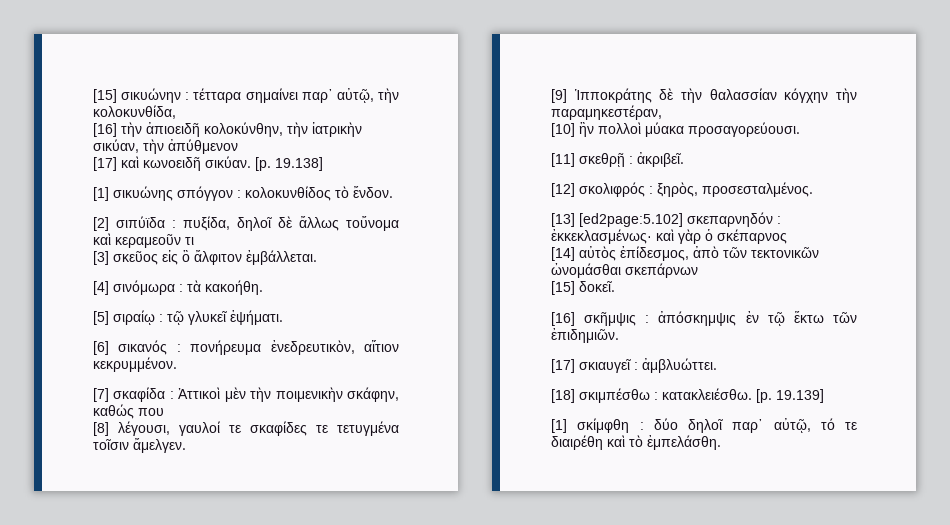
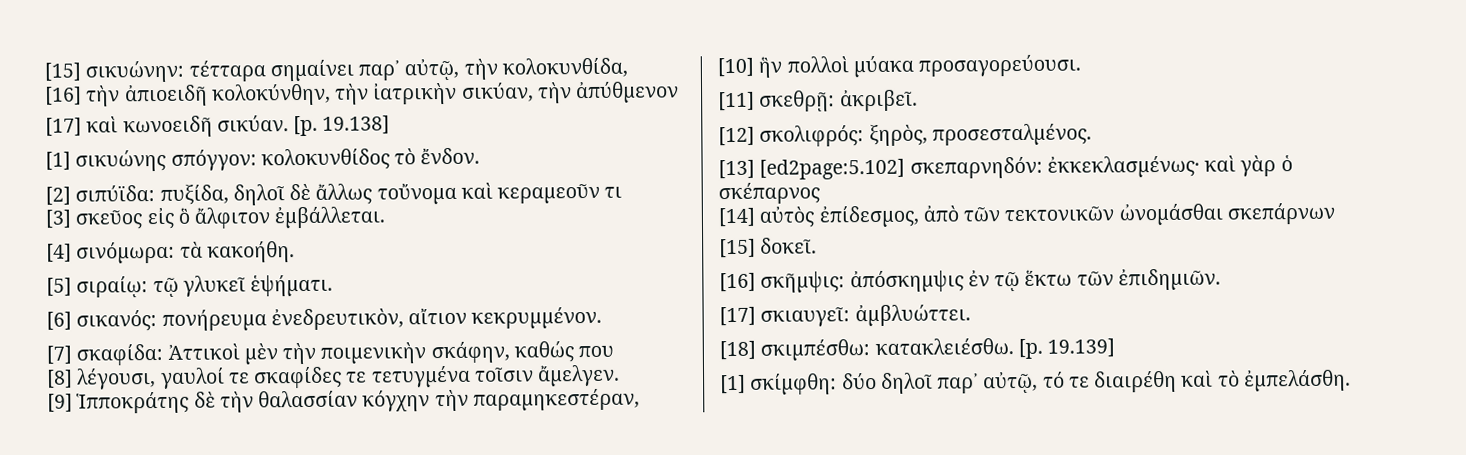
[93,88,190,103] [15] σικυώνην : -> [44,60,185,83] [15] σικυώνην:
[177,186,241,201] σπόγγον : -> [170,149,257,171] σπόγγον:
[116,216,176,228] σιπύϊδα : -> [75,185,156,202] σιπύϊδα:
[113,280,183,295] σινόμωρα : -> [76,241,176,264] σινόμωρα:
[113,310,163,325] σιραίῳ : -> [76,276,149,298] σιραίῳ:
[118,340,181,355] σικανός : -> [76,310,158,332] σικανός:
[113,387,174,402] σκαφίδα : -> [76,343,164,366] σκαφίδα:
[579,153,633,167] σκεθρῇ : -> [759,90,836,112] σκεθρῇ:
[579,182,653,197] σκολιφρός : -> [759,125,865,147] σκολιφρός:
[687,212,781,227] σκεπαρνηδόν : -> [909,156,1043,179] σκεπαρνηδόν:
[584,312,650,326] σκῆμψις : -> [760,271,846,293] σκῆμψις:
[579,359,638,373] σκιαυγεῖ : -> [760,307,851,327] σκιαυγεῖ:
[579,388,658,403] σκιμπέσθω : -> [760,339,871,361] σκιμπέσθω:
[577,418,644,433] σκίμφθη : -> [750,373,838,395] σκίμφθη:

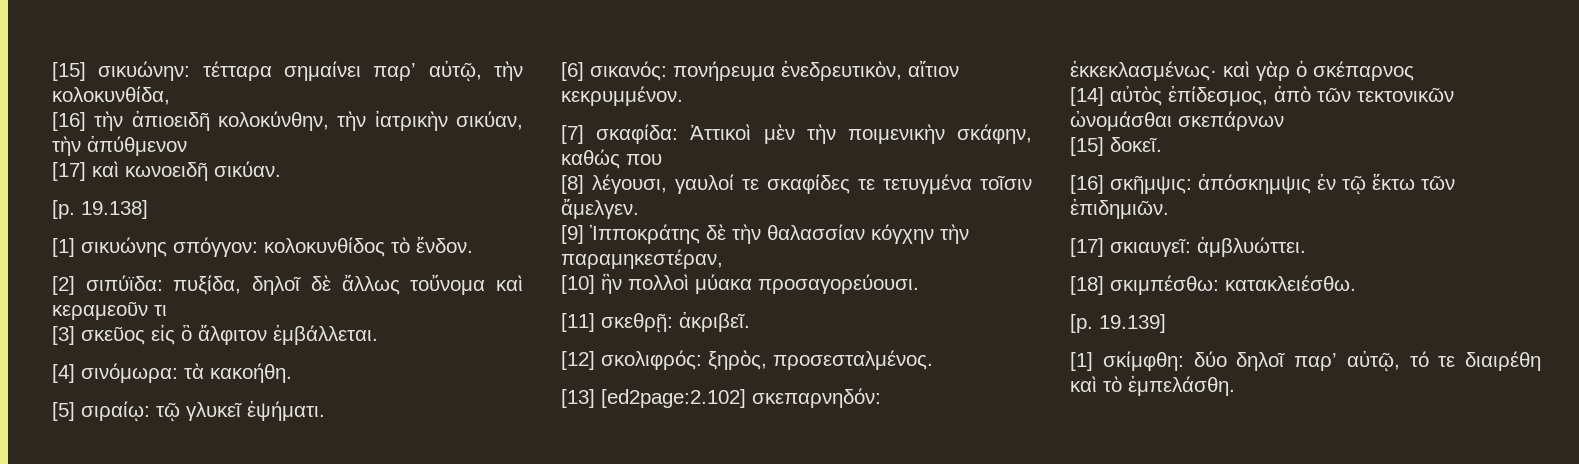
[358,60,401,81] παρ᾽ -> [373,63,417,81] παρ’
(289, 123) none -> (281, 169) //
[759,158,906,180] [ed2page:5.102] -> [601,389,746,408] [ed2page:2.102]
(1014, 347) none -> (1356, 283) //
[937,373,980,394] παρ᾽ -> [1294,353,1337,371] παρ’

